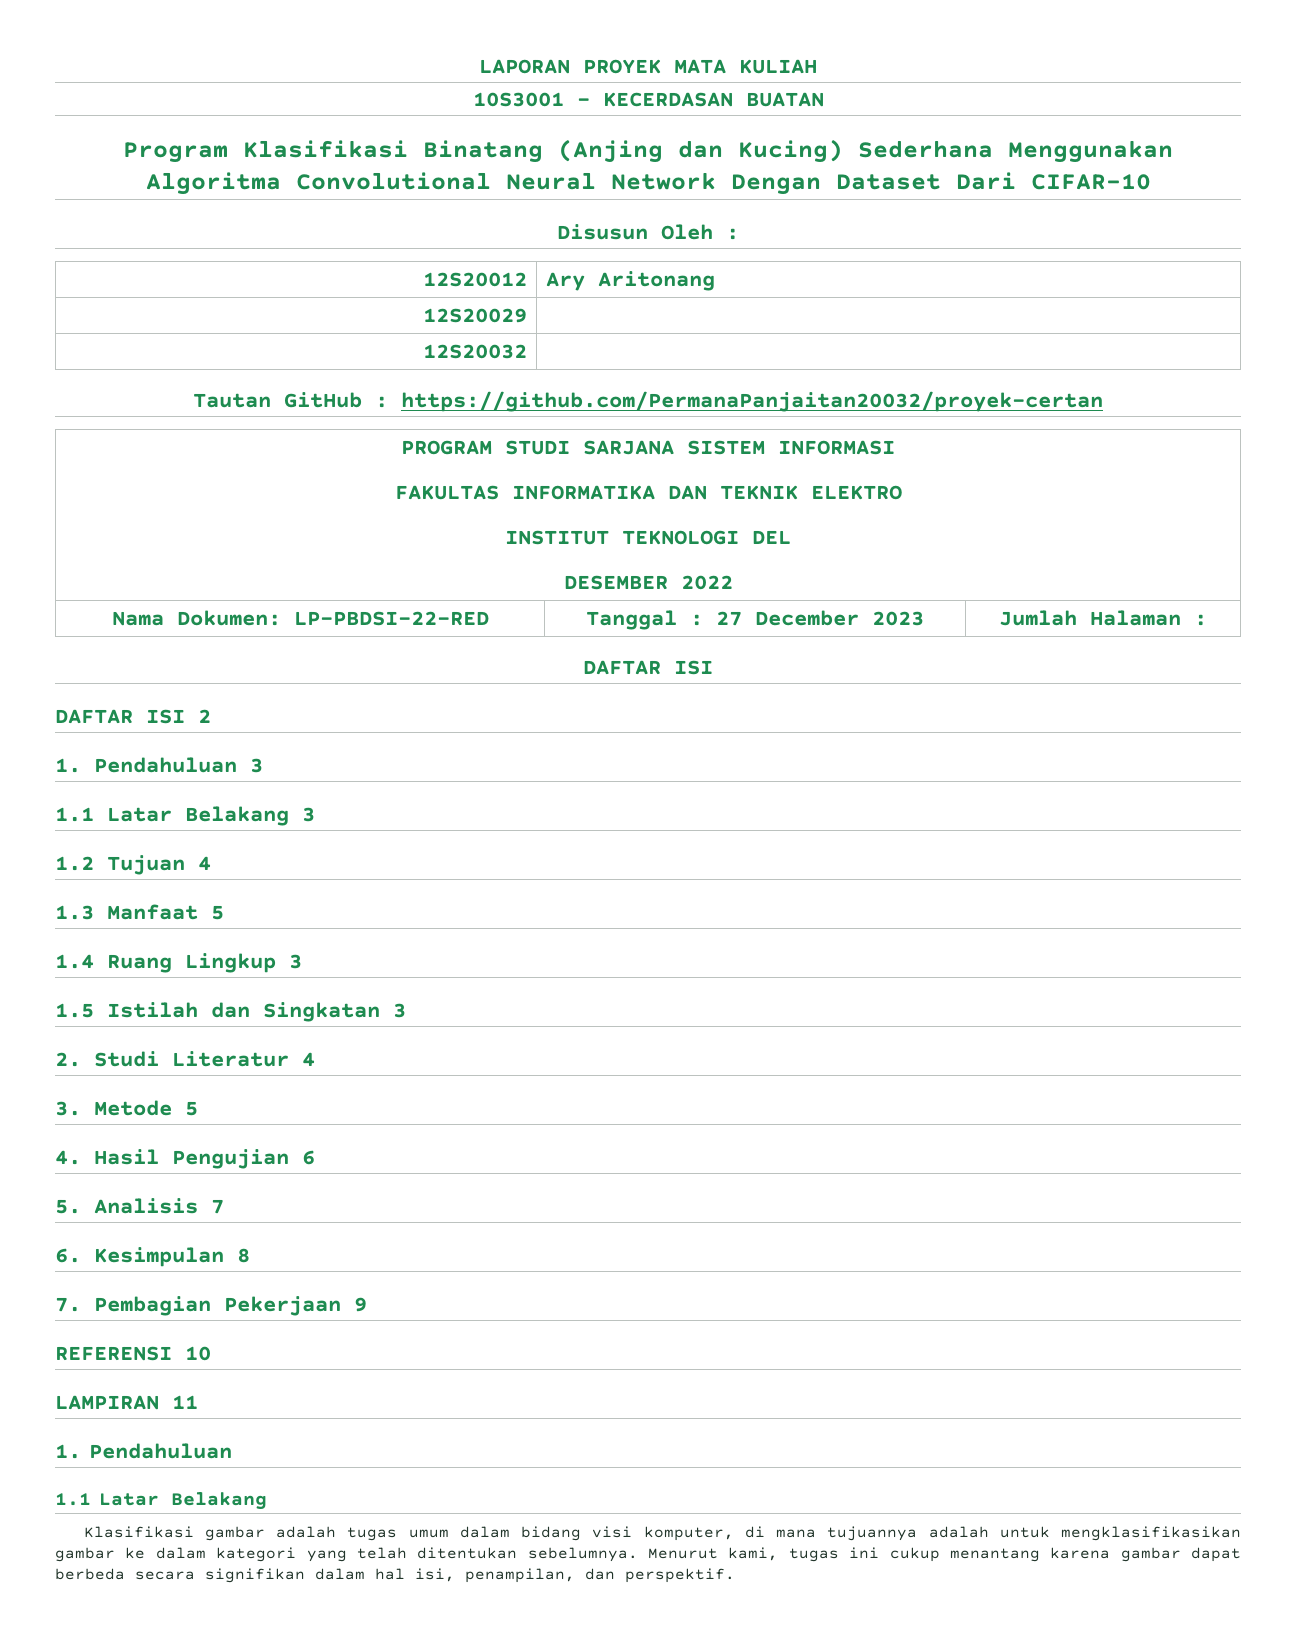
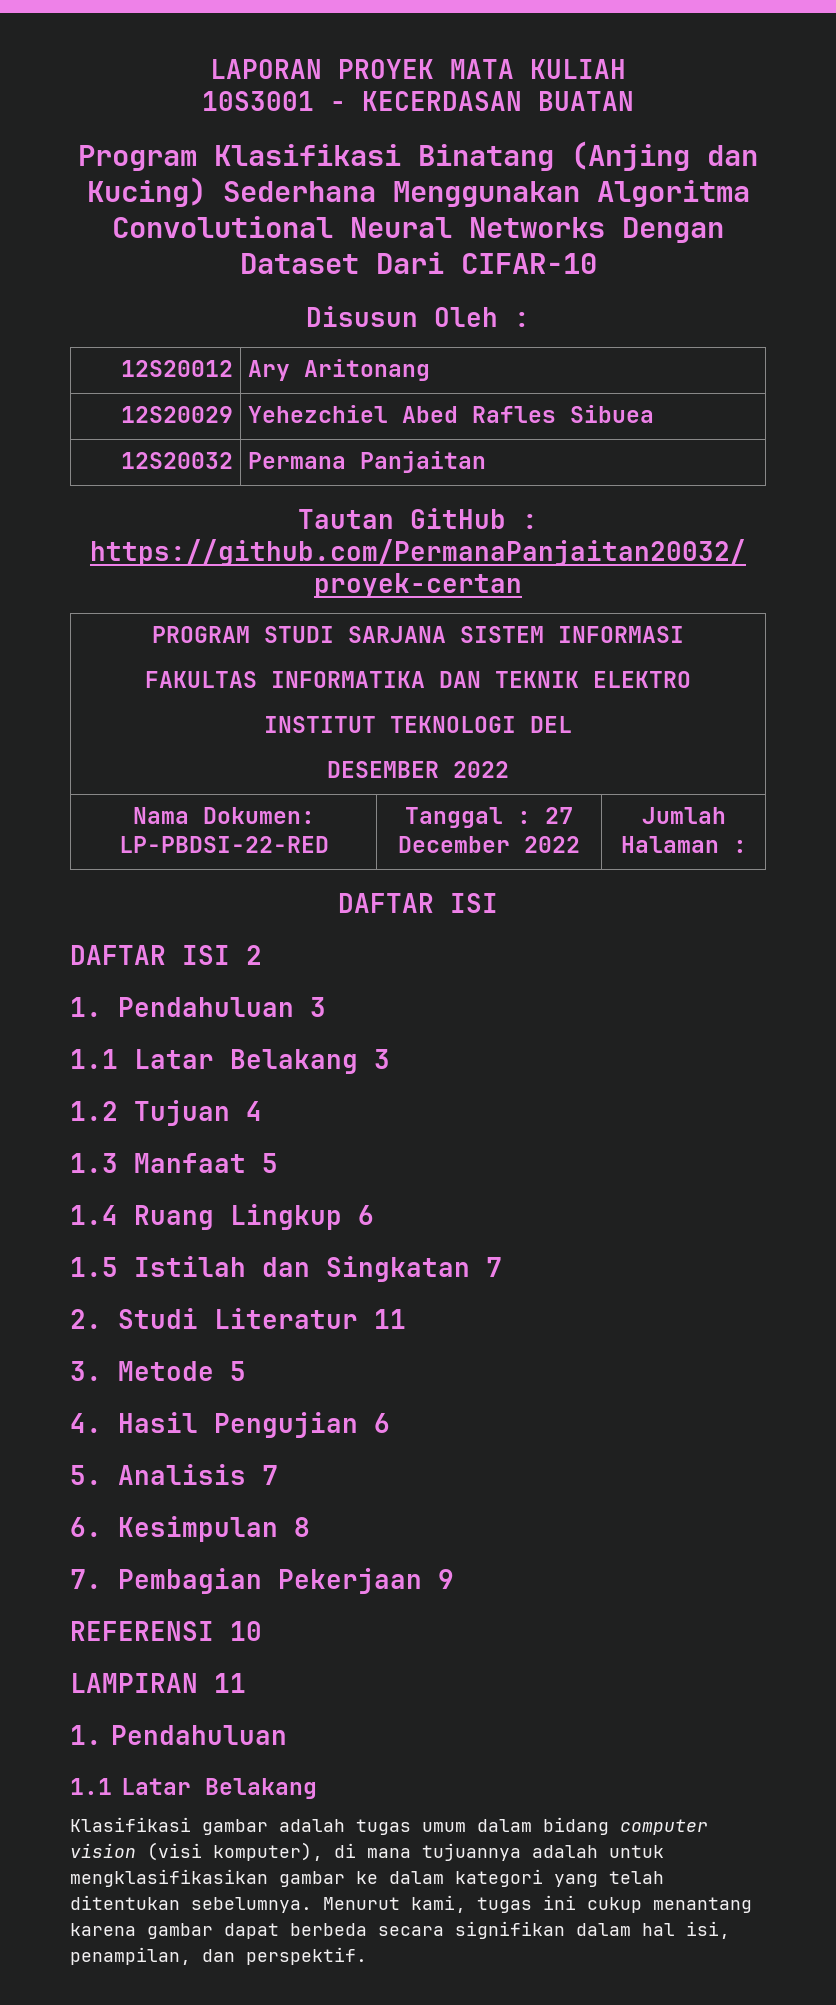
[610,172,716,190] Network -> [469,217,605,238] Networks
(527, 315) none -> [248,405,655,423] Yehezchiel Abed Rafles Sibuea
(527, 351) none -> [248,451,487,473] Permana Panjaitan
[872,611,924,626] 2023 -> [524,836,580,853] 2022
[289,954,302,969] 3 -> [358,1205,374,1225] 6
[393,1003,406,1018] 3 -> [486,1257,502,1277] 7
[302,1052,315,1066] 4 -> [374,1309,406,1329] 11
[592,1526,734,1541] visi komputer, -> [620,1819,708,1835] [70,1842,323,1861] computer vision (visi komputer),

